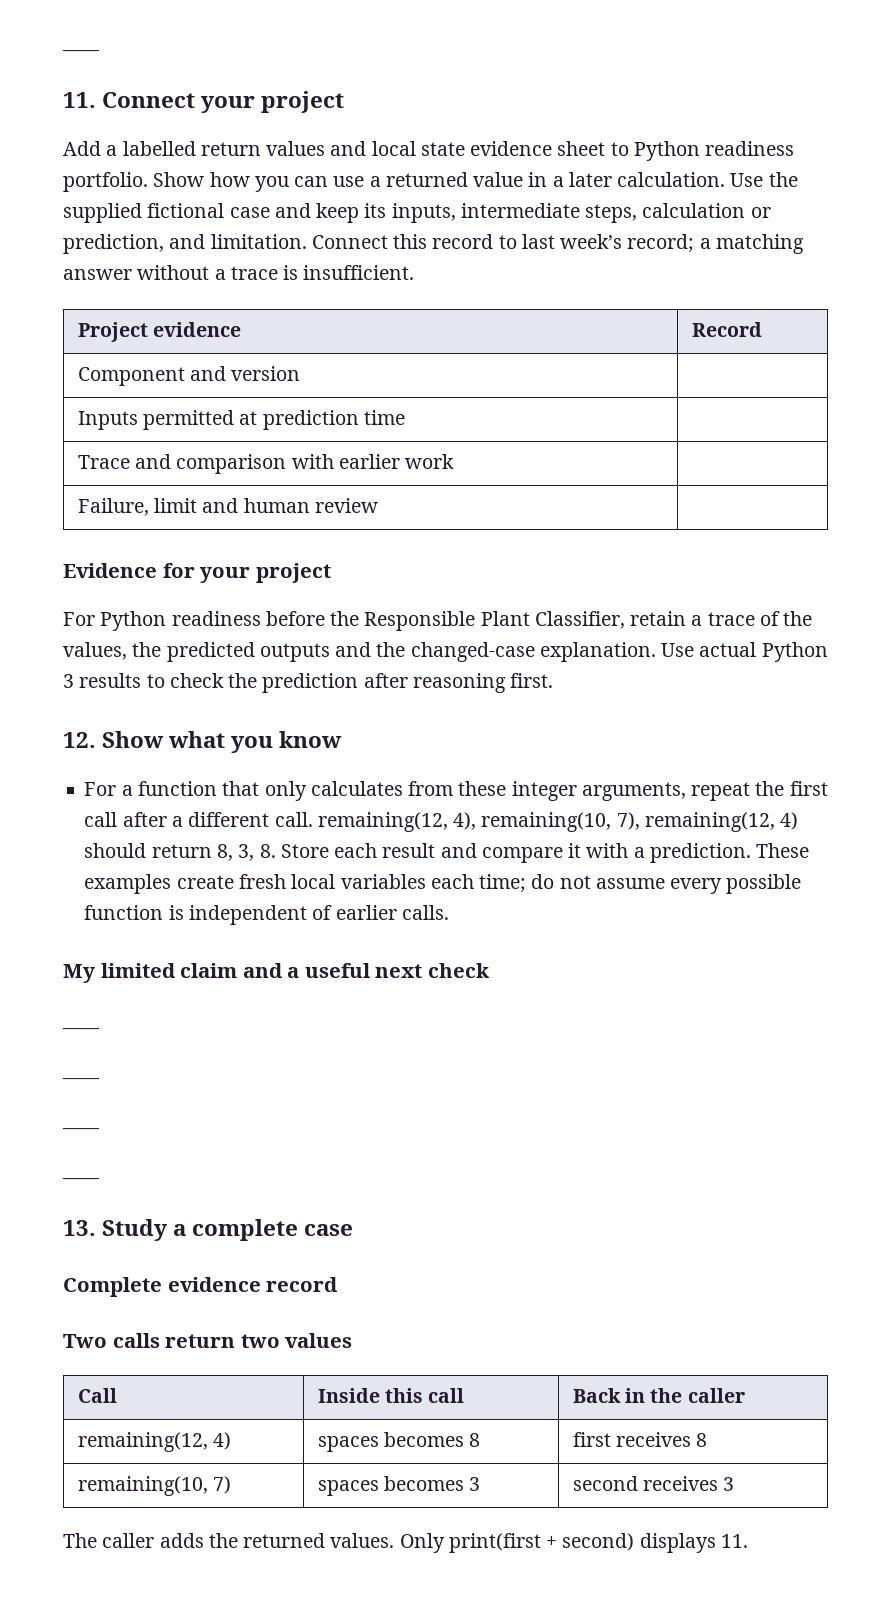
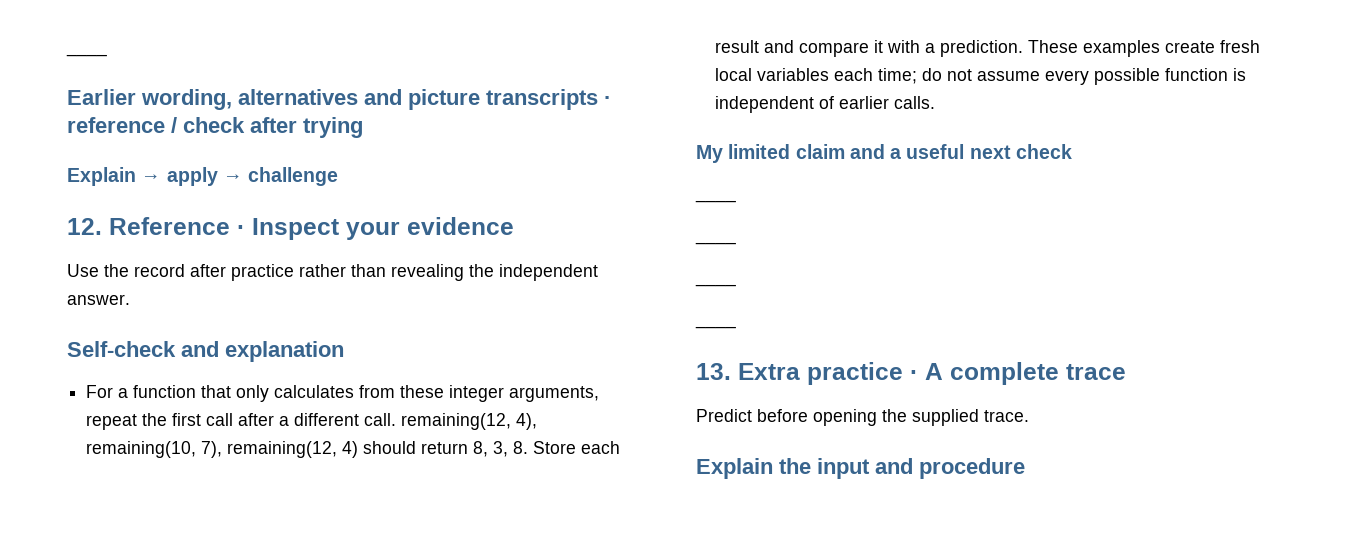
[62,48,100,52] [63,91,345,113] [63,141,795,161] [63,172,798,192] [63,203,771,223] [63,234,804,254] [63,265,415,280] [77,322,242,342] [691,322,762,337] [77,366,301,386] [77,410,405,430] [77,454,455,474] [77,498,378,516] [63,563,331,583] [63,611,813,631] [63,642,828,662] [63,673,554,693] [63,731,343,753] ____ // 11. Connect your project // Add a labelled return values and local state evidence sheet to Python readiness portfolio. Show how you can use a returned value in a later calculation. Use the supplied fictional case and keep its inputs, intermediate steps, calculation or prediction, and limitation. Connect this record to last week’s record; a matching answer without a trace is insufficient. // Project evidence | Record // Component and version | // Inputs permitted at prediction time | // Trace and comparison with earlier work | // Failure, limit and human review | // Evidence for your project // For Python readiness before the Responsible Plant Classifier, retain a trace of the values, the predicted outputs and the changed-case explanation. Use actual Python 3 results to check the prediction after reasoning first. // 12. Show what you know -> [66,53,107,57] [67,89,611,110] [67,117,363,138] [67,167,339,186] [67,217,514,240] [67,264,598,281] [67,294,130,305] [67,341,344,362] ____ // Earlier wording, alternatives and picture transcripts · reference / check after trying // Explain → apply → challenge // 12. Reference · Inspect your evidence // Use the record after practice rather than revealing the independent answer. // Self-check and explanation
[102,1219,354,1241] [63,1277,339,1297] [63,1333,353,1348] [77,1388,117,1403] [317,1388,465,1403] [572,1388,745,1403] [77,1432,232,1452] [317,1432,481,1452] [572,1432,708,1447] [77,1476,232,1496] [317,1476,481,1496] [572,1476,735,1491] [63,1533,748,1553] Study a complete case // Complete evidence record // Two calls return two values // Call | Inside this call | Back in the caller // remaining(12, 4) | spaces becomes 8 | first receives 8 // remaining(10, 7) | spaces becomes 3 | second receives 3 // The caller adds the returned values. Only print(first + second) displays 11. -> [738,362,1126,385] [696,409,1029,426] [696,458,1025,479] Extra practice · A complete trace // Predict before opening the supplied trace. // Explain the input and procedure

